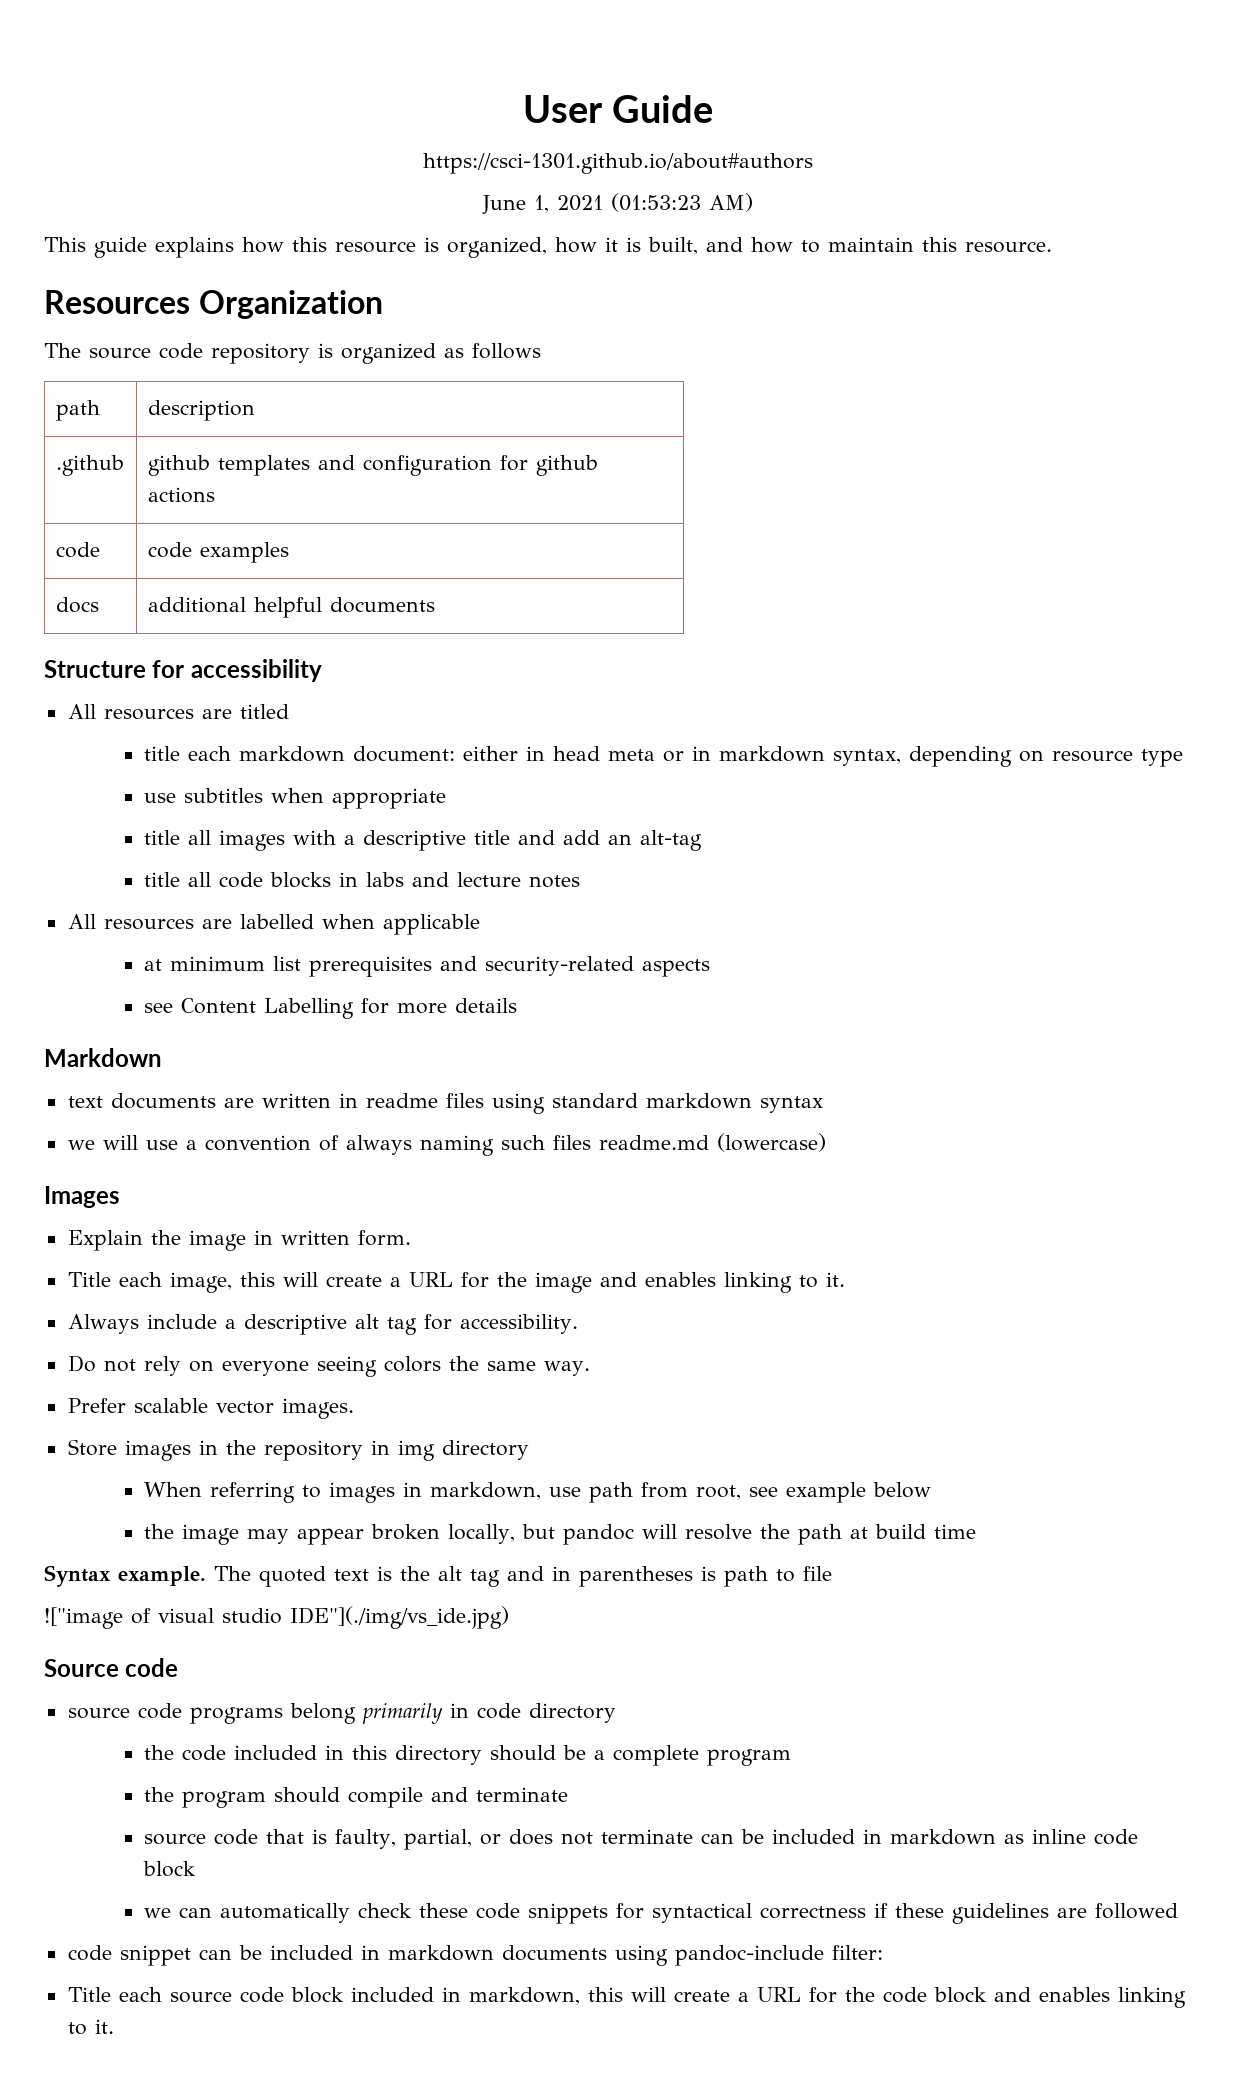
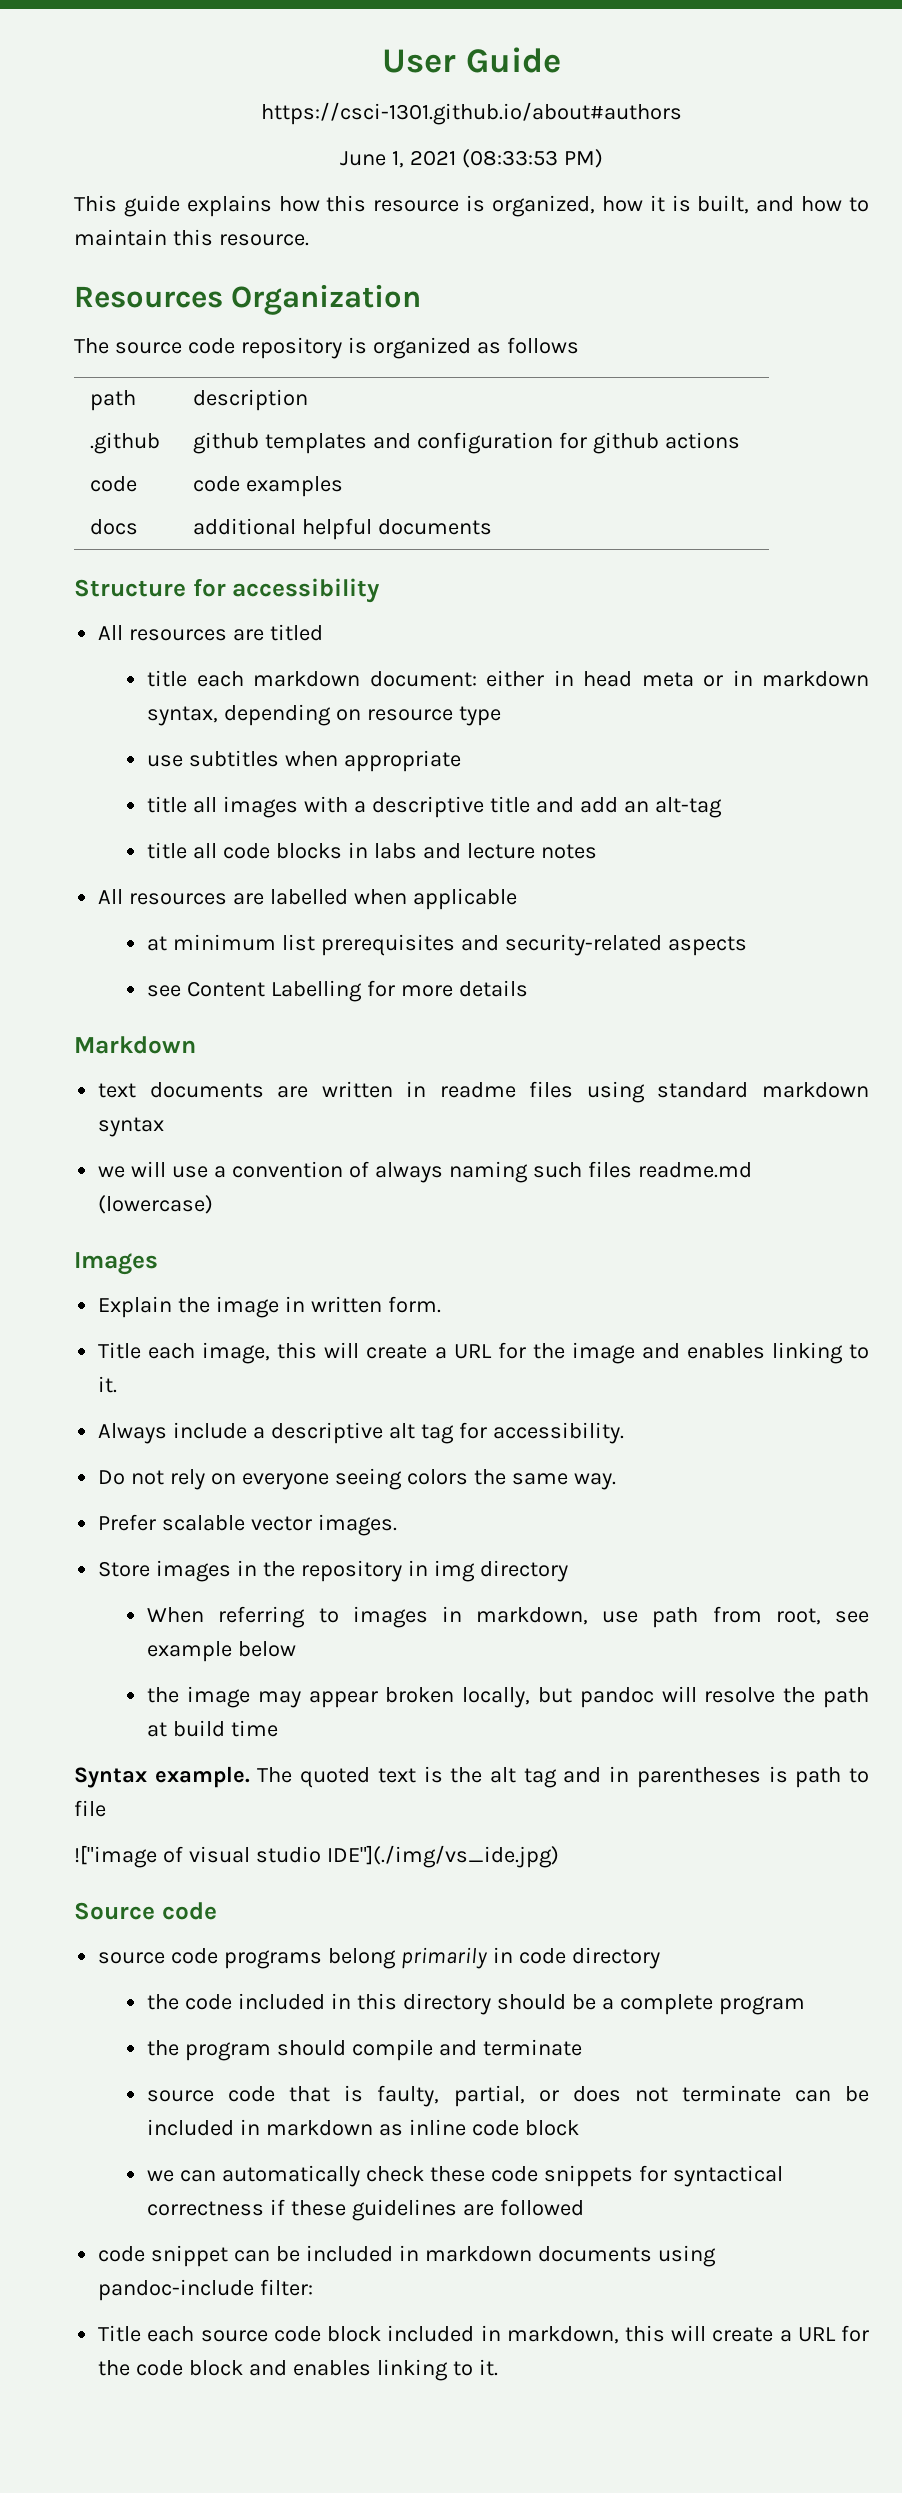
[611,193,753,212] (01:53:23 AM) -> [461,149,603,168] (08:33:53 PM)

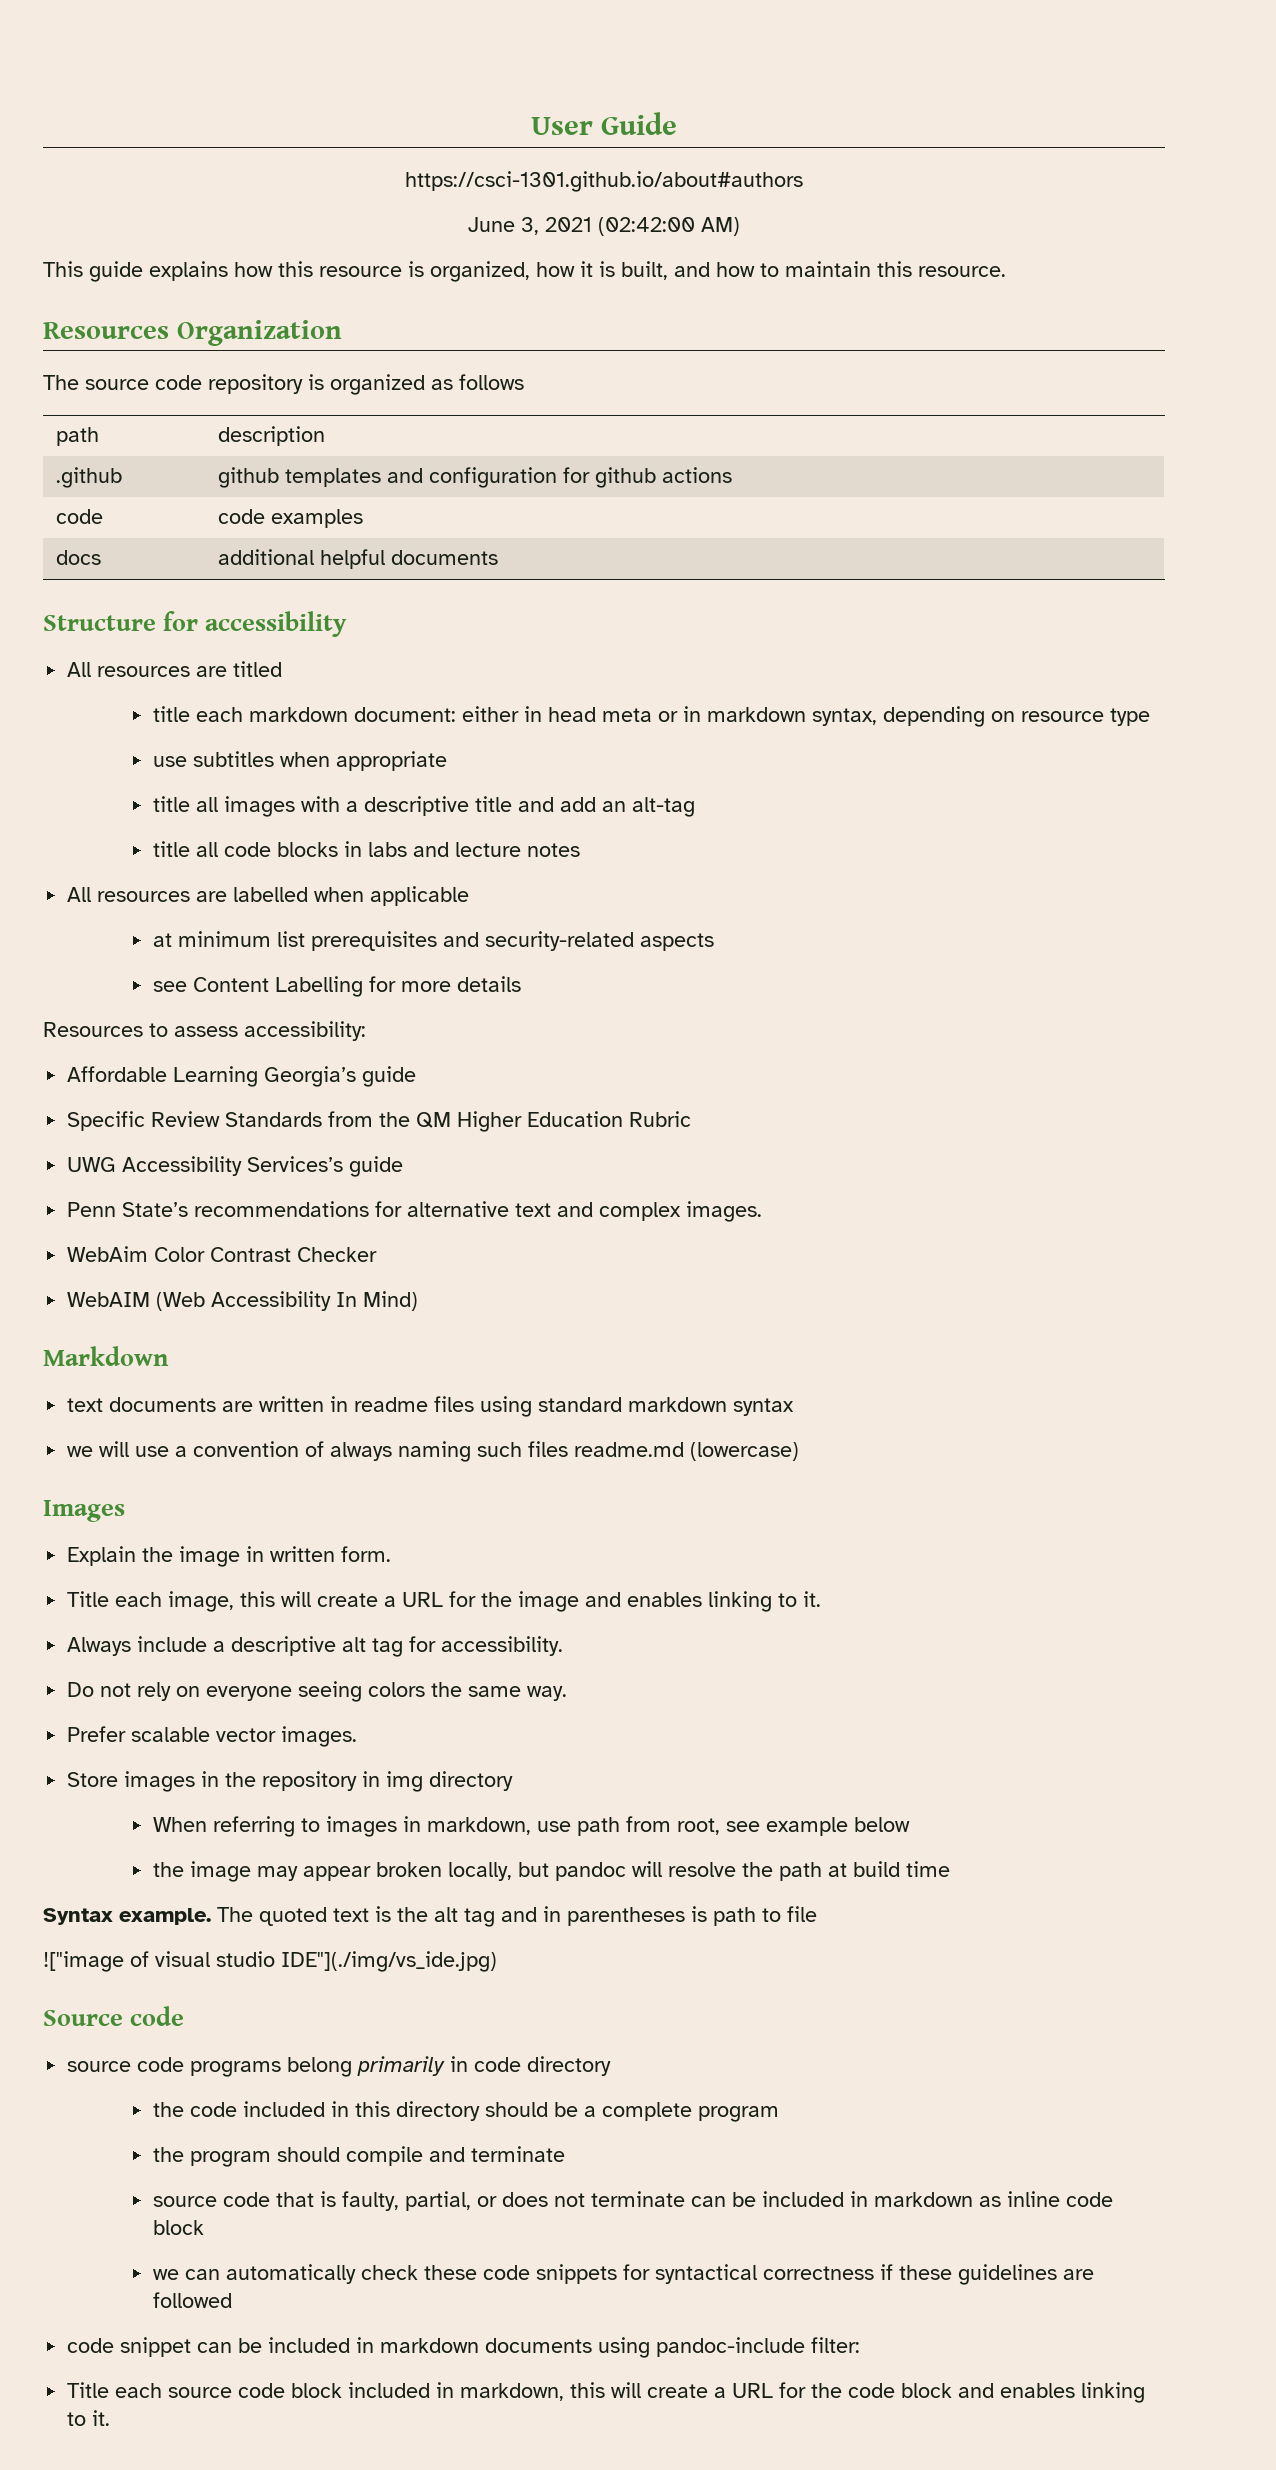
[392,149,603,168] 1, 2021 (08:33:53 PM) -> [521,217,740,236] 3, 2021 (02:42:00 AM)
(528, 988) none -> [43,1021,366,1041] [67,1066,417,1087] [67,1111,692,1132] [67,1156,404,1177] [67,1201,763,1222] [67,1246,378,1262] [67,1291,419,1311] // Resources to assess accessibility: // Affordable Learning Georgia’s guide // Specific Review Standards from the QM Higher Education Rubric // UWG Accessibility Services’s guide // Penn State’s recommendations for alternative text and complex images. // WebAim Color Contrast Checker // WebAIM (Web Accessibility In Mind)

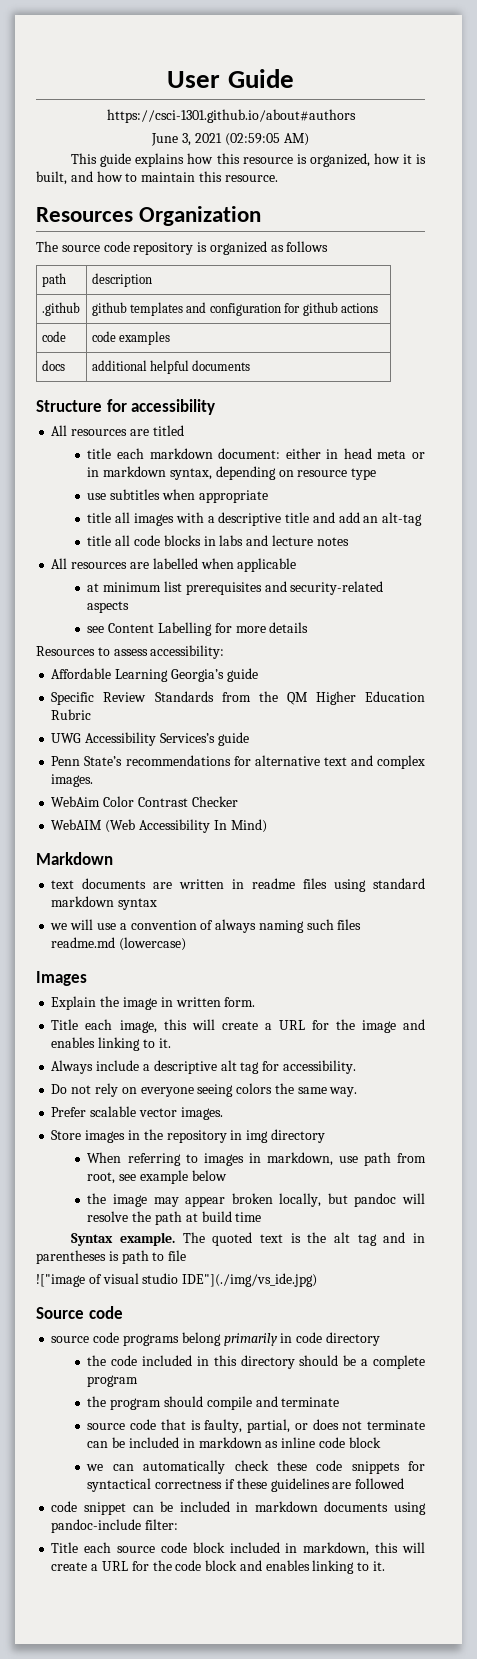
[598,217,695,236] (02:42:00 -> [224,133,280,146] (02:59:05

